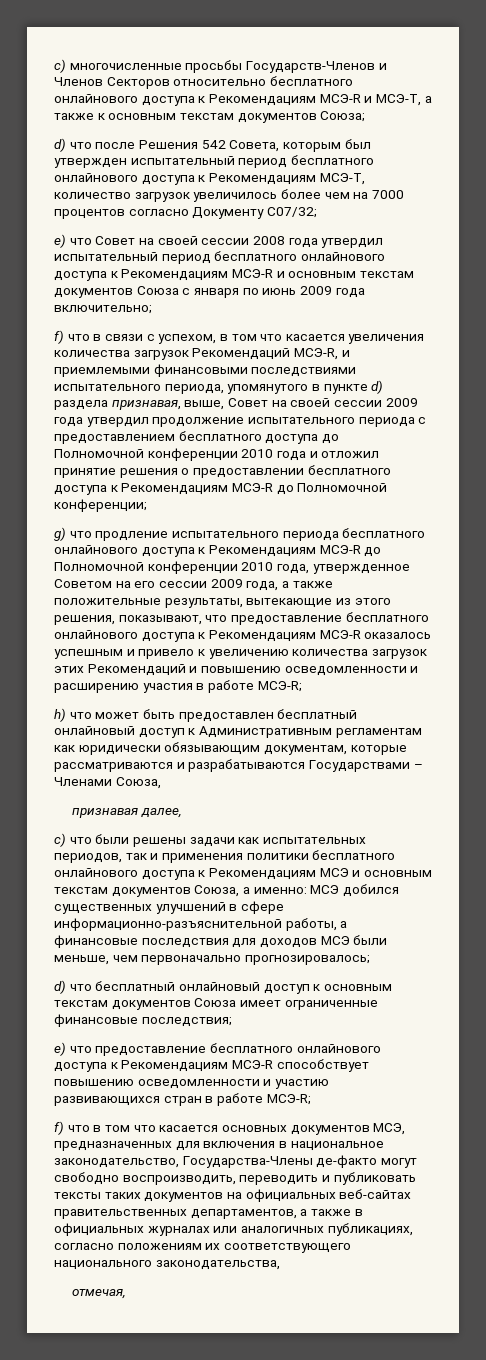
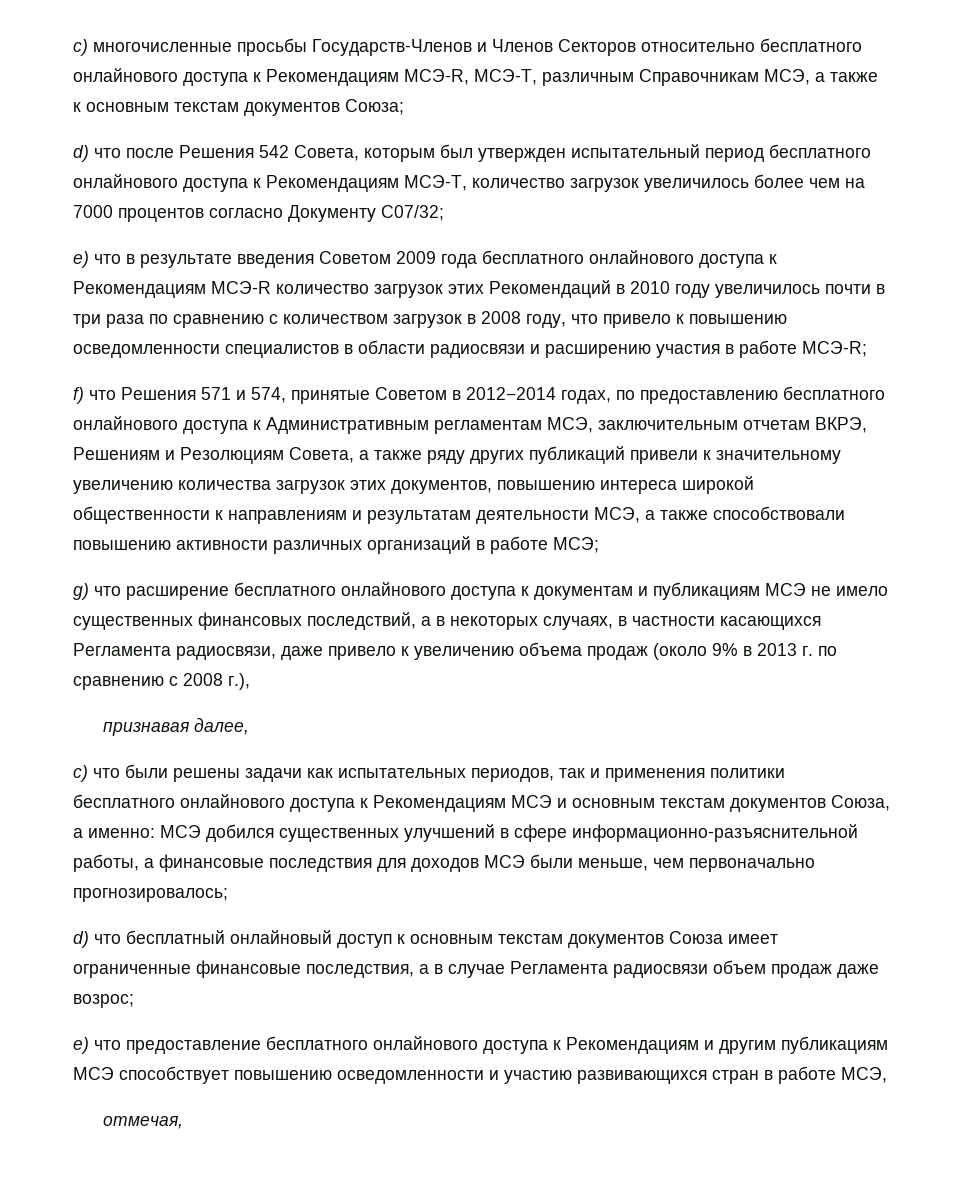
[319,94,421,106] МСЭ-R и МСЭ-Т, -> [404,69,810,86] МСЭ-R, МСЭ-Т, различным Справочникам МСЭ,
[95,236,384,248] [54,251,385,264] [54,269,414,281] [54,286,365,298] [54,305,152,314] [54,330,425,344] [54,348,350,360] [54,364,357,377] [54,380,384,394] [54,398,418,410] [54,417,427,427] [54,431,339,444] [54,448,380,461] [54,465,391,478] [54,483,388,495] [54,499,147,512] [54,527,426,541] [54,545,382,557] [54,561,410,574] [54,579,333,591] [54,598,391,608] [54,612,429,625] [54,630,432,642] [54,649,427,659] [54,664,407,676] Совет на своей сессии 2008 года утвердил испытательный период бесплатного онлайнового доступа к Рекомендациям МСЭ-R и основным текстам документов Союза с января по июнь 2009 года включительно; // f) что в связи с успехом, в том что касается увеличения количества загрузок Рекомендаций МСЭ-R, и приемлемыми финансовыми последствиями испытательного периода, упомянутого в пункте d) раздела признавая, выше, Совет на своей сессии 2009 года утвердил продолжение испытательного периода с предоставлением бесплатного доступа до Полномочной конференции 2010 года и отложил принятие решения о предоставлении бесплатного доступа к Рекомендациям МСЭ-R до Полномочной конференции; // g) что продление испытательного периода бесплатного онлайнового доступа к Рекомендациям МСЭ-R до Полномочной конференции 2010 года, утвержденное Советом на его сессии 2009 года, а также положительные результаты, вытекающие из этого решения, показывают, что предоставление бесплатного онлайнового доступа к Рекомендациям МСЭ-R оказалось успешным и привело к увеличению количества загрузок этих Рекомендаций и повышению осведомленности -> [126,250,777,268] [73,280,885,298] [73,311,787,328] [73,340,525,358] в результате введения Советом 2009 года бесплатного онлайнового доступа к Рекомендациям МСЭ-R количество загрузок этих Рекомендаций в 2010 году увеличилось почти в три раза по сравнению с количеством загрузок в 2008 году, что привело к повышению осведомленности специалистов в области радиосвязи
[54,708,358,722] [54,726,422,738] [54,742,407,755] [54,759,423,772] [54,777,161,789] h) что может быть предоставлен бесплатный онлайновый доступ к Административным регламентам как юридически обязывающим документам, которые рассматриваются и разрабатываются Государствами – Членами Союза, -> [73,386,885,404] [73,416,867,434] [73,446,841,464] [73,476,754,494] [73,506,845,524] [73,536,599,554] [73,582,888,600] [73,612,821,630] [73,642,837,660] [73,673,250,690] f) что Решения 571 и 574, принятые Советом в 2012−2014 годах, по предоставлению бесплатного онлайнового доступа к Административным регламентам МСЭ, заключительным отчетам ВКРЭ, Решениям и Резолюциям Совета, а также ряду других публикаций привели к значительному увеличению количества загрузок этих документов, повышению интереса широкой общественности к направлениям и результатам деятельности МСЭ, а также способствовали повышению активности различных организаций в работе МСЭ; // g) что расширение бесплатного онлайнового доступа к документам и публикациям МСЭ не имело существенных финансовых последствий, а в некоторых случаях, в частности касающихся Регламента радиосвязи, даже привело к увеличению объема продаж (около 9% в 2013 г. по сравнению с 2008 г.),
[141,1017,232,1027] последствия; -> [306,960,879,978] [73,994,134,1008] последствия, а в случае Регламента радиосвязи объем продаж даже возрос;
[231,1060,273,1069] МСЭ-R -> [704,1036,888,1054] [73,1067,114,1080] и другим публикациям МСЭ
[266,1094,311,1105] [54,1121,406,1135] [54,1141,384,1151] [54,1155,417,1168] [54,1172,416,1185] [54,1189,412,1202] [54,1209,363,1219] [54,1223,413,1236] [54,1243,351,1253] [54,1260,280,1270] МСЭ-R; // f) что в том что касается основных документов МСЭ, предназначенных для включения в национальное законодательство, Государства-Члены де-факто могут свободно воспроизводить, переводить и публиковать тексты таких документов на официальных веб-сайтах правительственных департаментов, а также в официальных журналах или аналогичных публикациях, согласно положениям их соответствующего национального законодательства, -> [841,1067,887,1083] МСЭ,

